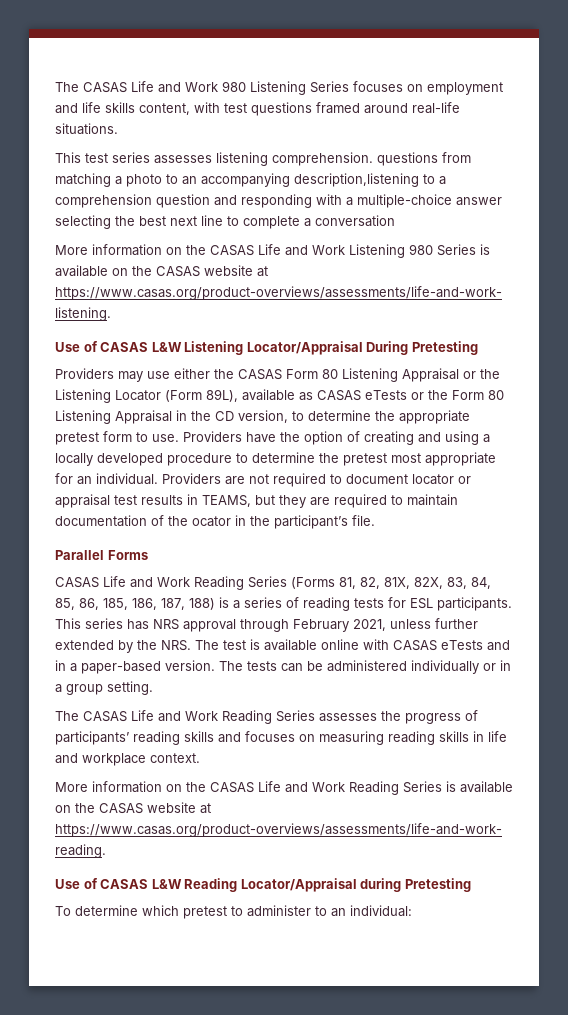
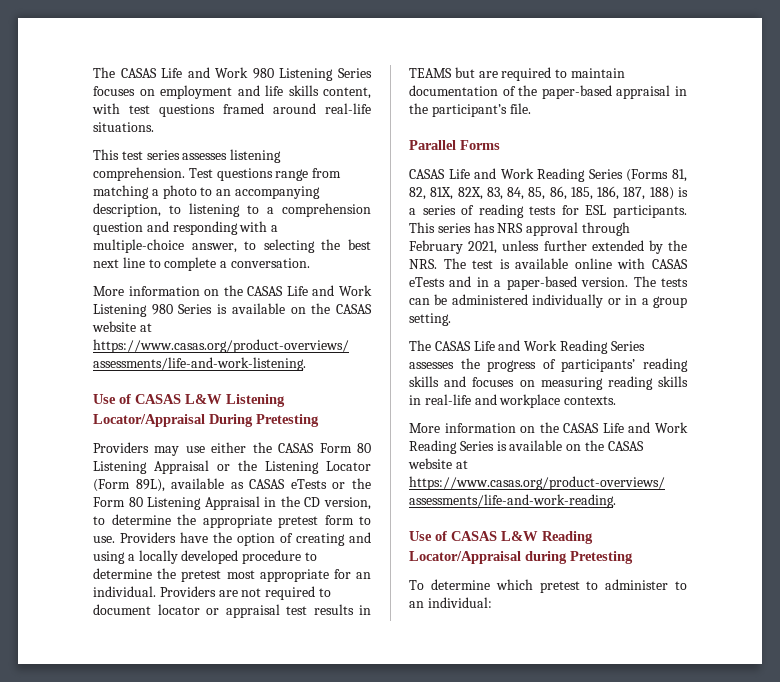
[377,152,438,166] questions -> [188,168,309,181] Test questions range
[294,173,419,187] description,listening -> [93,203,240,217] description, to listening
[456,197,502,206] answer -> [191,241,257,253] answer, to
[315,215,395,227] conversation -> [230,258,310,268] conversation.
[202,495,306,508] TEAMS, but they -> [409,67,475,78] TEAMS but
[192,516,231,527] ocator -> [541,85,671,99] paper-based appraisal
[488,731,507,742] life -> [424,394,471,405] real-life
[150,753,200,763] context. -> [564,396,617,405] contexts.

